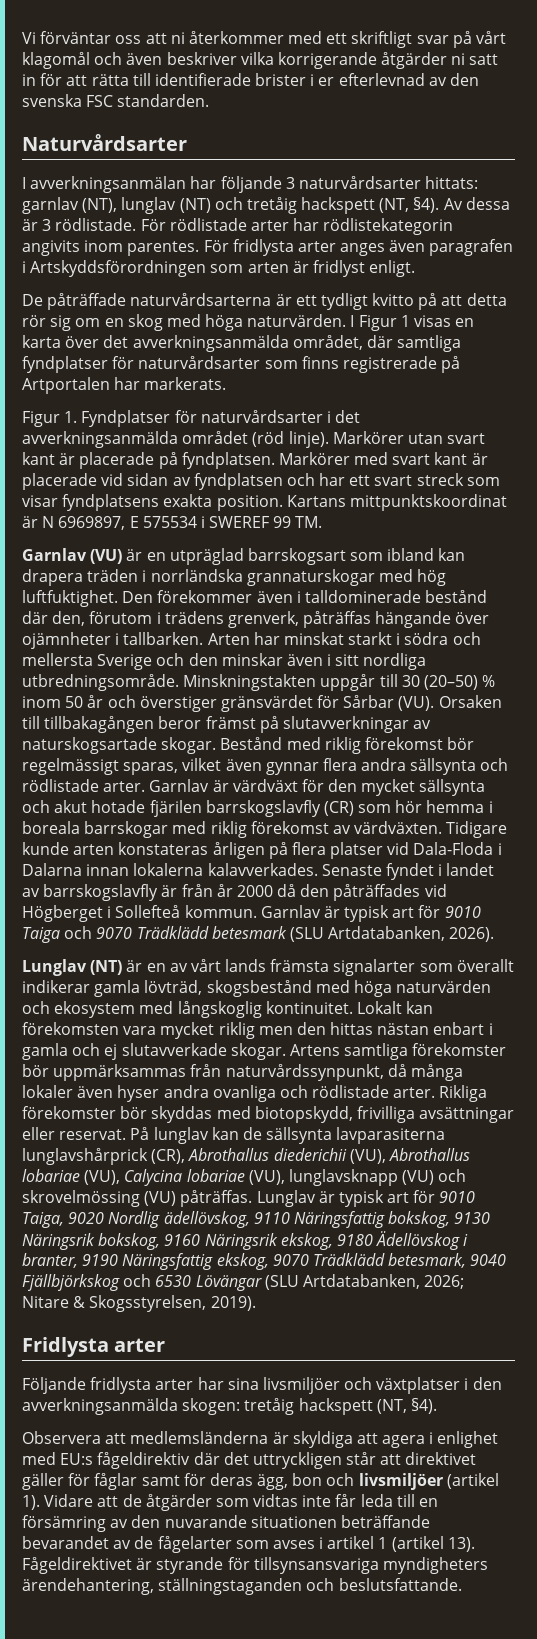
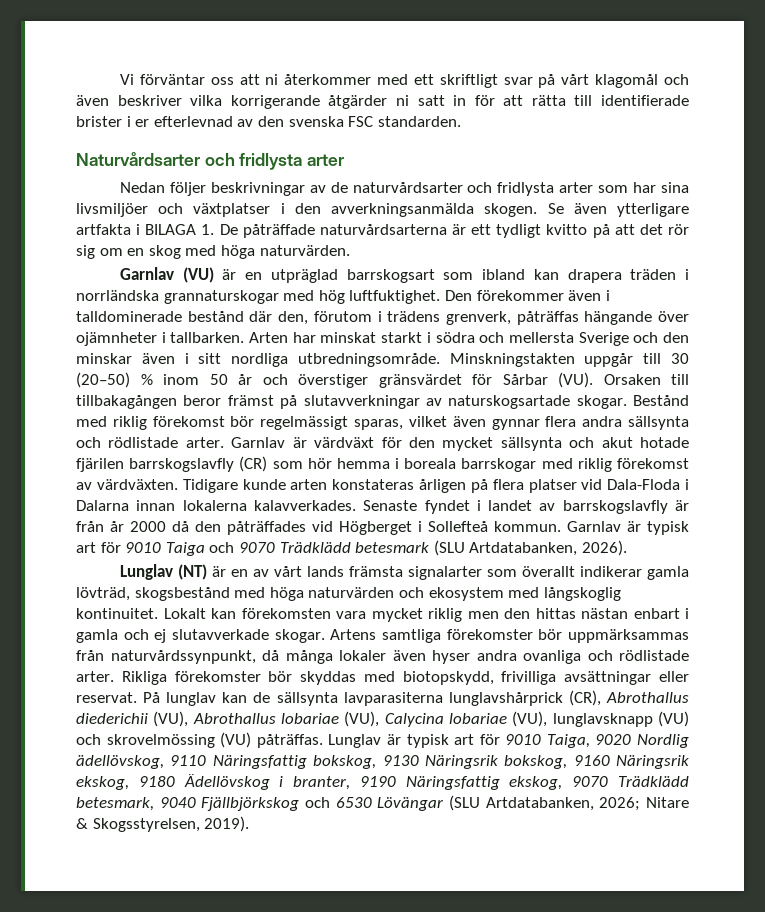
[22,176,479,193] [22,197,510,214] [22,218,454,235] [22,239,514,256] [22,260,416,277] // I avverkningsanmälan har följande 3 naturvårdsarter hittats: garnlav (NT), lunglav (NT) och tretåig hackspett (NT, §4). Av dessa är 3 rödlistade. För rödlistade arter har rödlistekategorin angivits inom parentes. För fridlysta arter anges även paragrafen i Artskyddsförordningen som arten är fridlyst enligt. // -> [204,153,345,170] [120,182,689,196] [76,203,689,217] [76,224,215,235] och fridlysta arter // Nedan följer beskrivningar av de naturvårdsarter och fridlysta arter som har sina livsmiljöer och växtplatser i den avverkningsanmälda skogen. Se även ytterligare artfakta i BILAGA 1.
[466,293,507,306] detta -> [639,224,663,235] det
[350,315,475,331] [22,335,462,352] [22,356,461,373] [22,377,227,394] [22,410,361,427] [22,431,486,448] [22,452,488,469] [22,473,500,490] [22,494,507,511] [22,516,323,530] I Figur 1 visas en karta över det avverkningsanmälda området, där samtliga fyndplatser för naturvårdsarter som finns registrerade på Artportalen har markerats. // Figur 1. Fyndplatser för naturvårdsarter i det avverkningsanmälda området (röd linje). Markörer utan svart kant är placerade på fyndplatsen. Markörer med svart kant är placerade vid sidan av fyndplatsen och har ett svart streck som visar fyndplatsens exakta position. Kartans mittpunktskoordinat är N 6969897, E 575534 i SWEREF 99 TM. -> (350, 250) none
[22,1337,166,1357] [22,1377,502,1394] [22,1398,437,1415] [22,1431,499,1448] [22,1452,477,1469] [22,1473,499,1490] [22,1494,439,1511] [22,1515,430,1532] [22,1536,475,1553] [22,1557,488,1574] [22,1578,462,1595] // Fridlysta arter // Följande fridlysta arter har sina livsmiljöer och växtplatser i den avverkningsanmälda skogen: tretåig hackspett (NT, §4). // Observera att medlemsländerna är skyldiga att agera i enlighet med EU:s fågeldirektiv där det uttryckligen står att direktivet gäller för fåglar samt för deras ägg, bon och livsmiljöer (artikel 1). Vidare att de åtgärder som vidtas inte får leda till en försämring av den nuvarande situationen beträffande bevarandet av de fågelarter som avses i artikel 1 (artikel 13). Fågeldirektivet är styrande för tillsynsansvariga myndigheters ärendehantering, ställningstaganden och beslutsfattande. -> (250, 824) none

